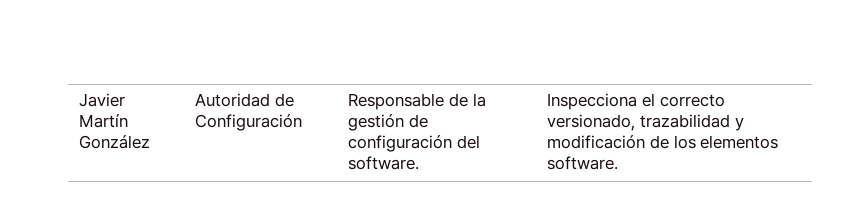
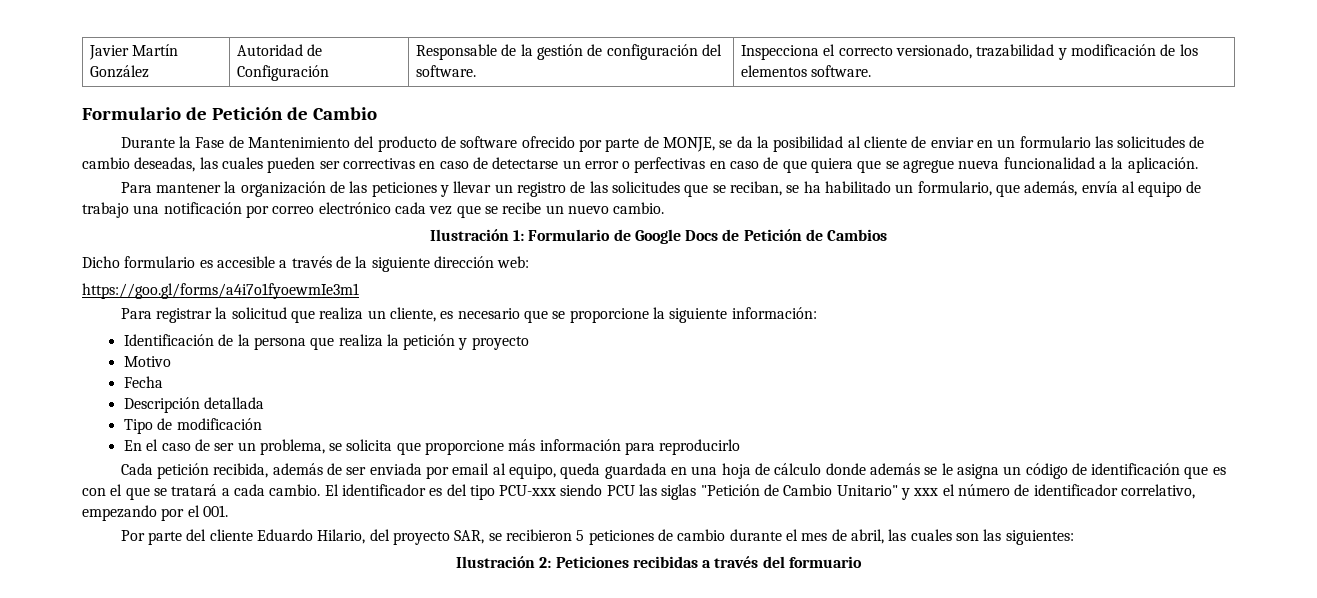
(619, 163) none -> [82,107,377,120] [120,136,1205,152] [82,157,1198,173] [120,181,1202,197] [82,202,665,218] [429,229,888,244] [82,256,530,272] [82,283,359,299] [120,307,817,323] [123,334,529,350] [123,356,171,367] [123,376,163,388] [123,397,265,413] [123,418,262,434] [123,439,741,455] [120,463,1226,479] [82,484,1195,500] [82,505,228,521] [120,529,1074,545] [455,556,863,568] // Formulario de Petición de Cambio // Durante la Fase de Mantenimiento del producto de software ofrecido por parte de MONJE, se da la posibilidad al cliente de enviar en un formulario las solicitudes de cambio deseadas, las cuales pueden ser correctivas en caso de detectarse un error o perfectivas en caso de que quiera que se agregue nueva funcionalidad a la aplicación. // Para mantener la organización de las peticiones y llevar un registro de las solicitudes que se reciban, se ha habilitado un formulario, que además, envía al equipo de trabajo una notificación por correo electrónico cada vez que se recibe un nuevo cambio. // Ilustración 1: Formulario de Google Docs de Petición de Cambios // Dicho formulario es accesible a través de la siguiente dirección web: // https://goo.gl/forms/a4i7o1fyoewmIe3m1 // Para registrar la solicitud que realiza un cliente, es necesario que se proporcione la siguiente información: // Identificación de la persona que realiza la petición y proyecto // Motivo // Fecha // Descripción detallada // Tipo de modificación // En el caso de ser un problema, se solicita que proporcione más información para reproducirlo // Cada petición recibida, además de ser enviada por email al equipo, queda guardada en una hoja de cálculo donde además se le asigna un código de identificación que es con el que se tratará a cada cambio. El identificador es del tipo PCU-xxx siendo PCU las siglas "Petición de Cambio Unitario" y xxx el número de identificador correlativo, empezando por el 001. // Por parte del cliente Eduardo Hilario, del proyecto SAR, se recibieron 5 peticiones de cambio durante el mes de abril, las cuales son las siguientes: // Ilustración 2: Peticiones recibidas a través del formuario

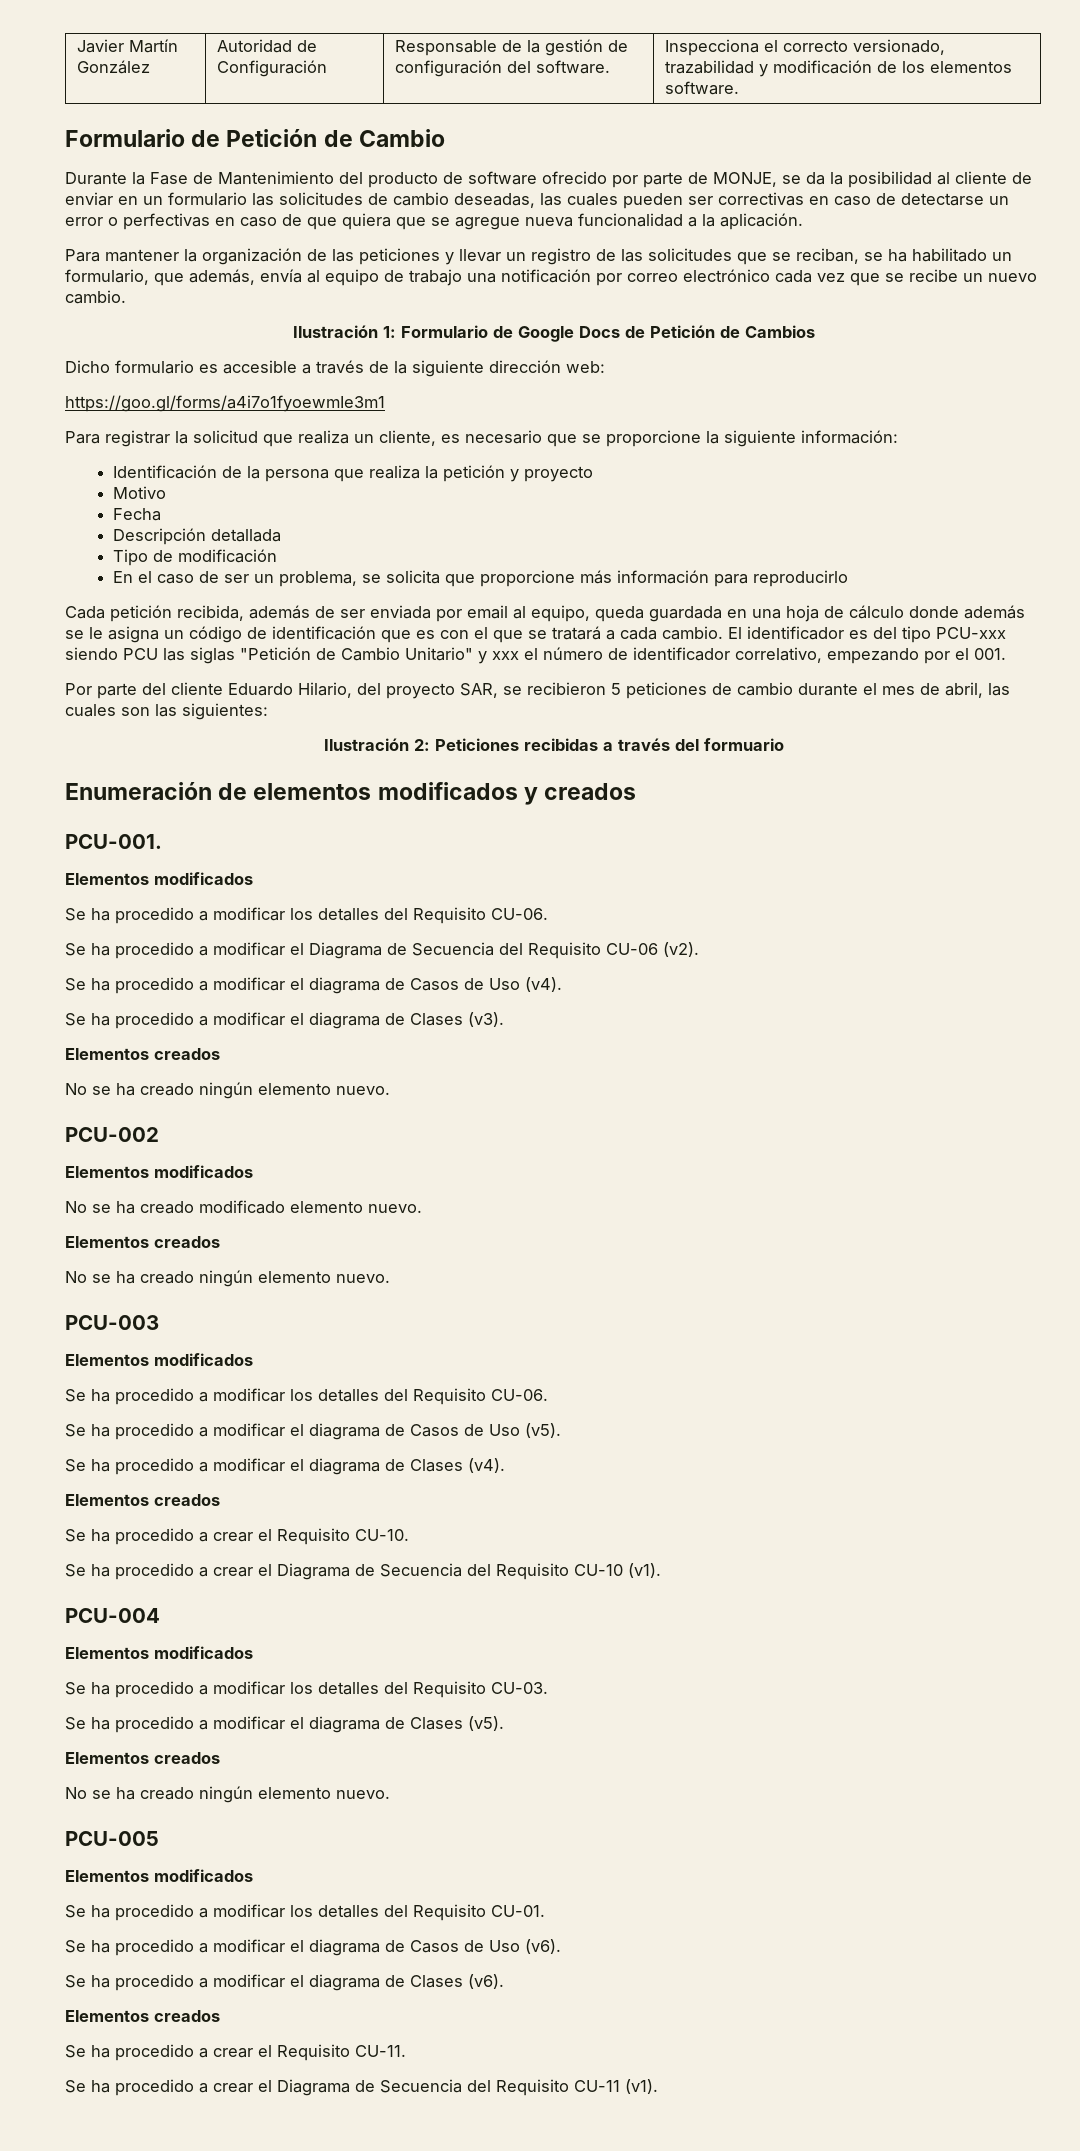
(863, 562) none -> [65,782,637,805] [65,834,162,849] [65,872,253,885] [65,907,548,924] [65,942,699,959] [65,977,562,994] [65,1012,504,1029] [65,1048,220,1060] [65,1082,390,1099] [65,1127,159,1142] [65,1165,253,1178] [65,1200,422,1214] [65,1236,220,1248] [65,1270,390,1287] [65,1315,159,1330] [65,1353,253,1366] [65,1388,548,1405] [65,1423,561,1440] [65,1458,505,1475] [65,1494,220,1506] [65,1528,409,1545] [65,1563,661,1580] [65,1608,160,1623] [65,1646,253,1659] [65,1681,548,1698] [65,1716,504,1733] [65,1752,220,1764] [65,1786,390,1803] [65,1831,159,1846] [65,1869,253,1882] [65,1904,545,1921] [65,1939,561,1956] [65,1974,504,1991] [65,2010,220,2022] [65,2044,406,2061] [65,2079,658,2096] // Enumeración de elementos modificados y creados // PCU-001. // Elementos modificados // Se ha procedido a modificar los detalles del Requisito CU-06. // Se ha procedido a modificar el Diagrama de Secuencia del Requisito CU-06 (v2). // Se ha procedido a modificar el diagrama de Casos de Uso (v4). // Se ha procedido a modificar el diagrama de Clases (v3). // Elementos creados // No se ha creado ningún elemento nuevo. // PCU-002 // Elementos modificados // No se ha creado modificado elemento nuevo. // Elementos creados // No se ha creado ningún elemento nuevo. // PCU-003 // Elementos modificados // Se ha procedido a modificar los detalles del Requisito CU-06. // Se ha procedido a modificar el diagrama de Casos de Uso (v5). // Se ha procedido a modificar el diagrama de Clases (v4). // Elementos creados // Se ha procedido a crear el Requisito CU-10. // Se ha procedido a crear el Diagrama de Secuencia del Requisito CU-10 (v1). // PCU-004 // Elementos modificados // Se ha procedido a modificar los detalles del Requisito CU-03. // Se ha procedido a modificar el diagrama de Clases (v5). // Elementos creados // No se ha creado ningún elemento nuevo. // PCU-005 // Elementos modificados // Se ha procedido a modificar los detalles del Requisito CU-01. // Se ha procedido a modificar el diagrama de Casos de Uso (v6). // Se ha procedido a modificar el diagrama de Clases (v6). // Elementos creados // Se ha procedido a crear el Requisito CU-11. // Se ha procedido a crear el Diagrama de Secuencia del Requisito CU-11 (v1).

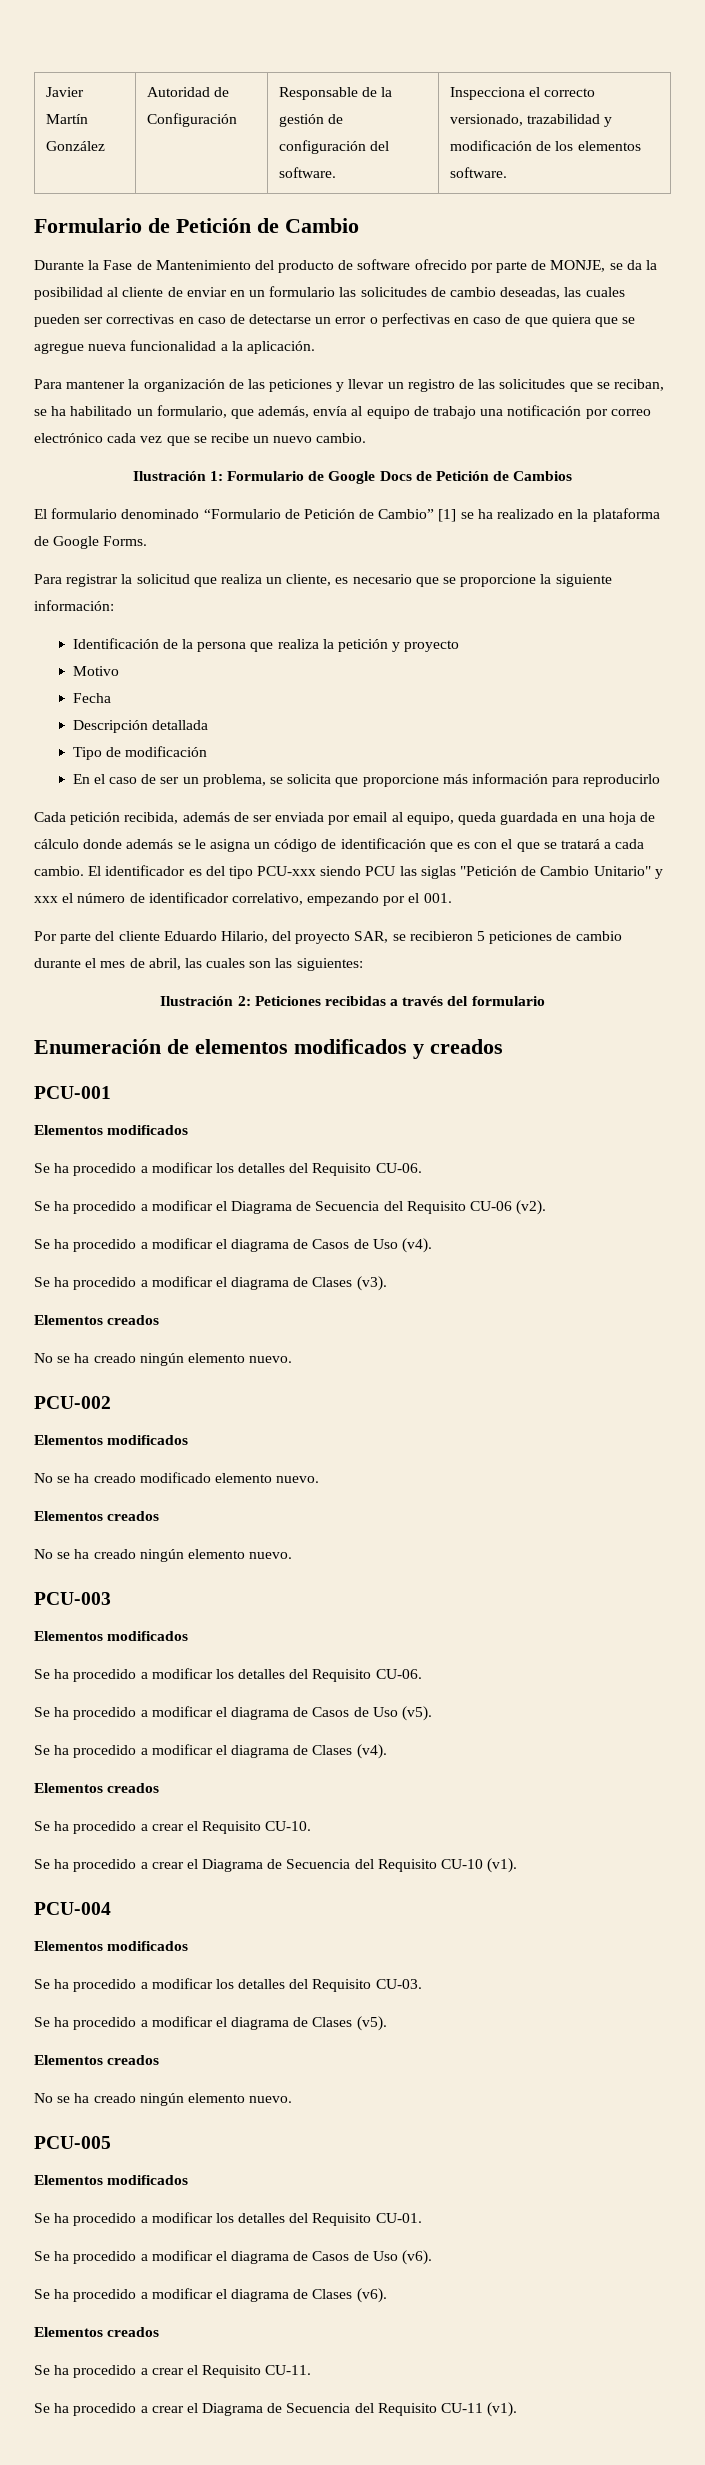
[65,360,605,377] [65,395,385,412] Dicho formulario es accesible a través de la siguiente dirección web: // https://goo.gl/forms/a4i7o1fyoewmIe3m1 -> [34,508,660,522] [34,536,148,549] El formulario denominado “Formulario de Petición de Cambio” [1] se ha realizado en la plataforma de Google Forms.
[703,738,784,751] formuario -> [471,996,545,1006] formulario
[65,834,162,849] PCU-001. -> [34,1086,111,1099] PCU-001

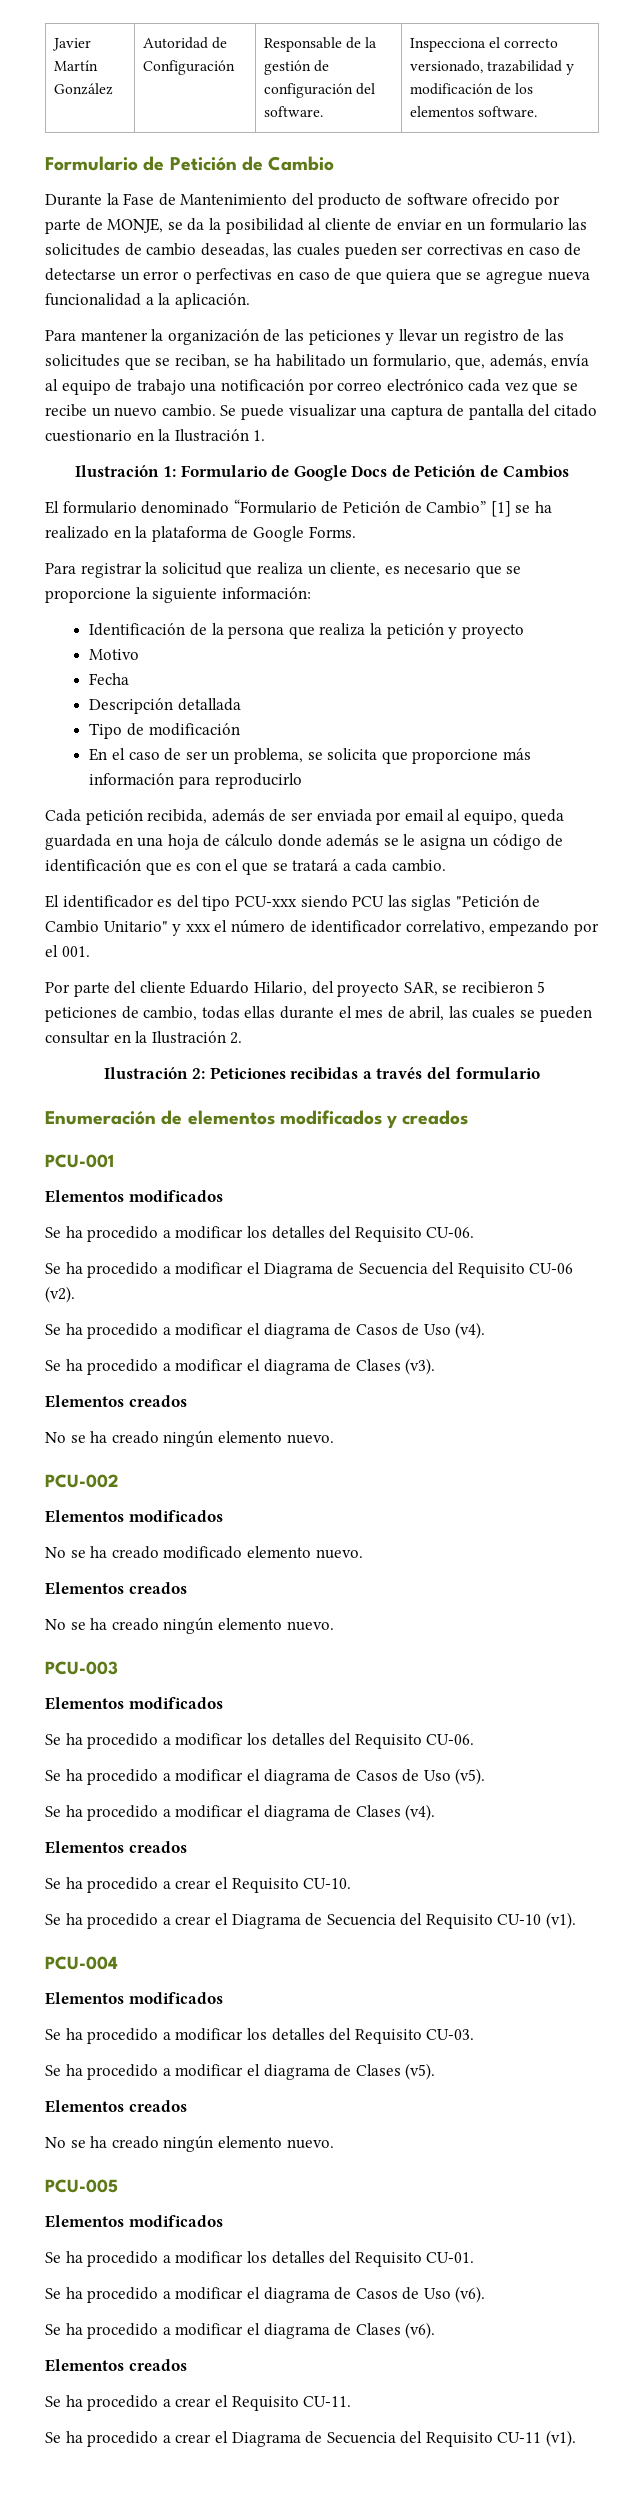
[230,409,254,419] que -> [455,357,486,370] que,
(367, 438) none -> [220,404,598,420] [45,429,266,442] Se puede visualizar una captura de pantalla del citado cuestionario en la Ilustración 1.
(84, 871) none -> (446, 865) //
[575,931,622,941] cambio -> [143,1006,276,1021] cambio, todas ellas
[249,958,363,971] son las siguientes: -> [520,1006,592,1022] [45,1031,243,1044] se pueden consultar en la Ilustración 2.

